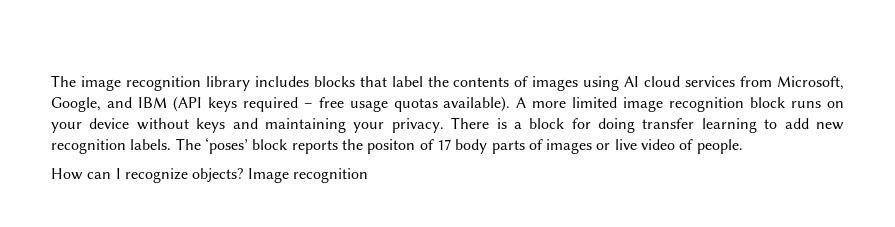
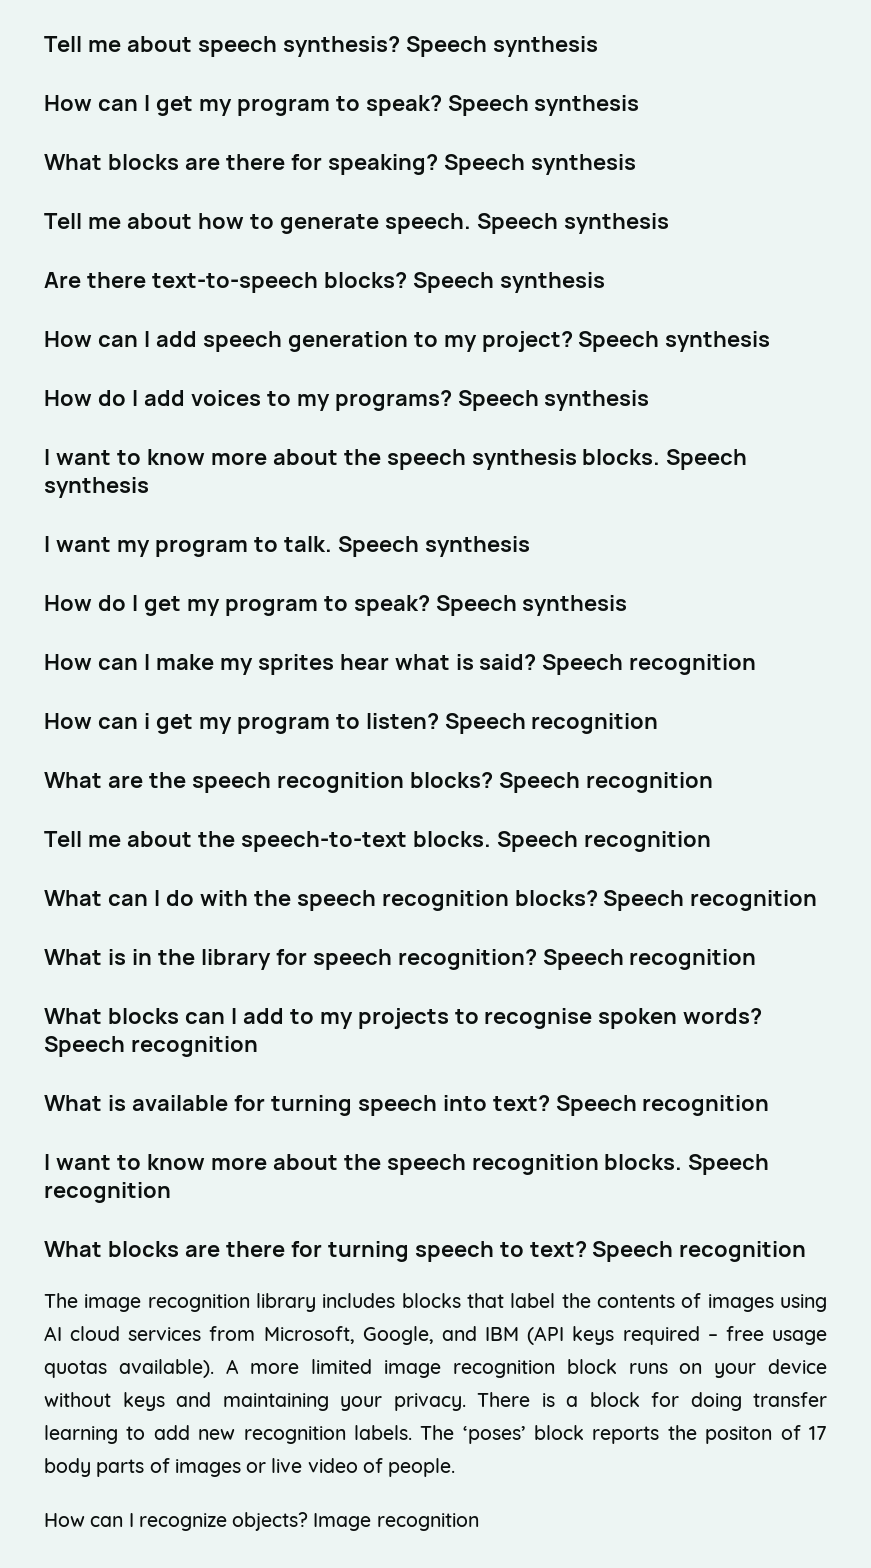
(51, 81) none -> [44,36,598,57] [44,95,640,116] [44,154,636,175] [44,213,669,234] [44,272,605,293] [44,331,771,352] [44,390,650,411] [44,449,748,470] [44,477,149,498] [44,536,530,557] [44,595,628,616] [44,654,757,675] [44,713,659,734] [44,772,713,793] [44,831,711,852] [44,890,818,911] [44,949,757,970] [44,1008,763,1029] [44,1036,258,1057] [44,1095,770,1116] [44,1154,770,1175] [44,1182,171,1203] [44,1241,807,1262] Tell me about speech synthesis? Speech synthesis // How can I get my program to speak? Speech synthesis // What blocks are there for speaking? Speech synthesis // Tell me about how to generate speech. Speech synthesis // Are there text-to-speech blocks? Speech synthesis // How can I add speech generation to my project? Speech synthesis // How do I add voices to my programs? Speech synthesis // I want to know more about the speech synthesis blocks. Speech synthesis // I want my program to talk. Speech synthesis // How do I get my program to speak? Speech synthesis // How can I make my sprites hear what is said? Speech recognition // How can i get my program to listen? Speech recognition // What are the speech recognition blocks? Speech recognition // Tell me about the speech-to-text blocks. Speech recognition // What can I do with the speech recognition blocks? Speech recognition // What is in the library for speech recognition? Speech recognition // What blocks can I add to my projects to recognise spoken words? Speech recognition // What is available for turning speech into text? Speech recognition // I want to know more about the speech recognition blocks. Speech recognition // What blocks are there for turning speech to text? Speech recognition //

